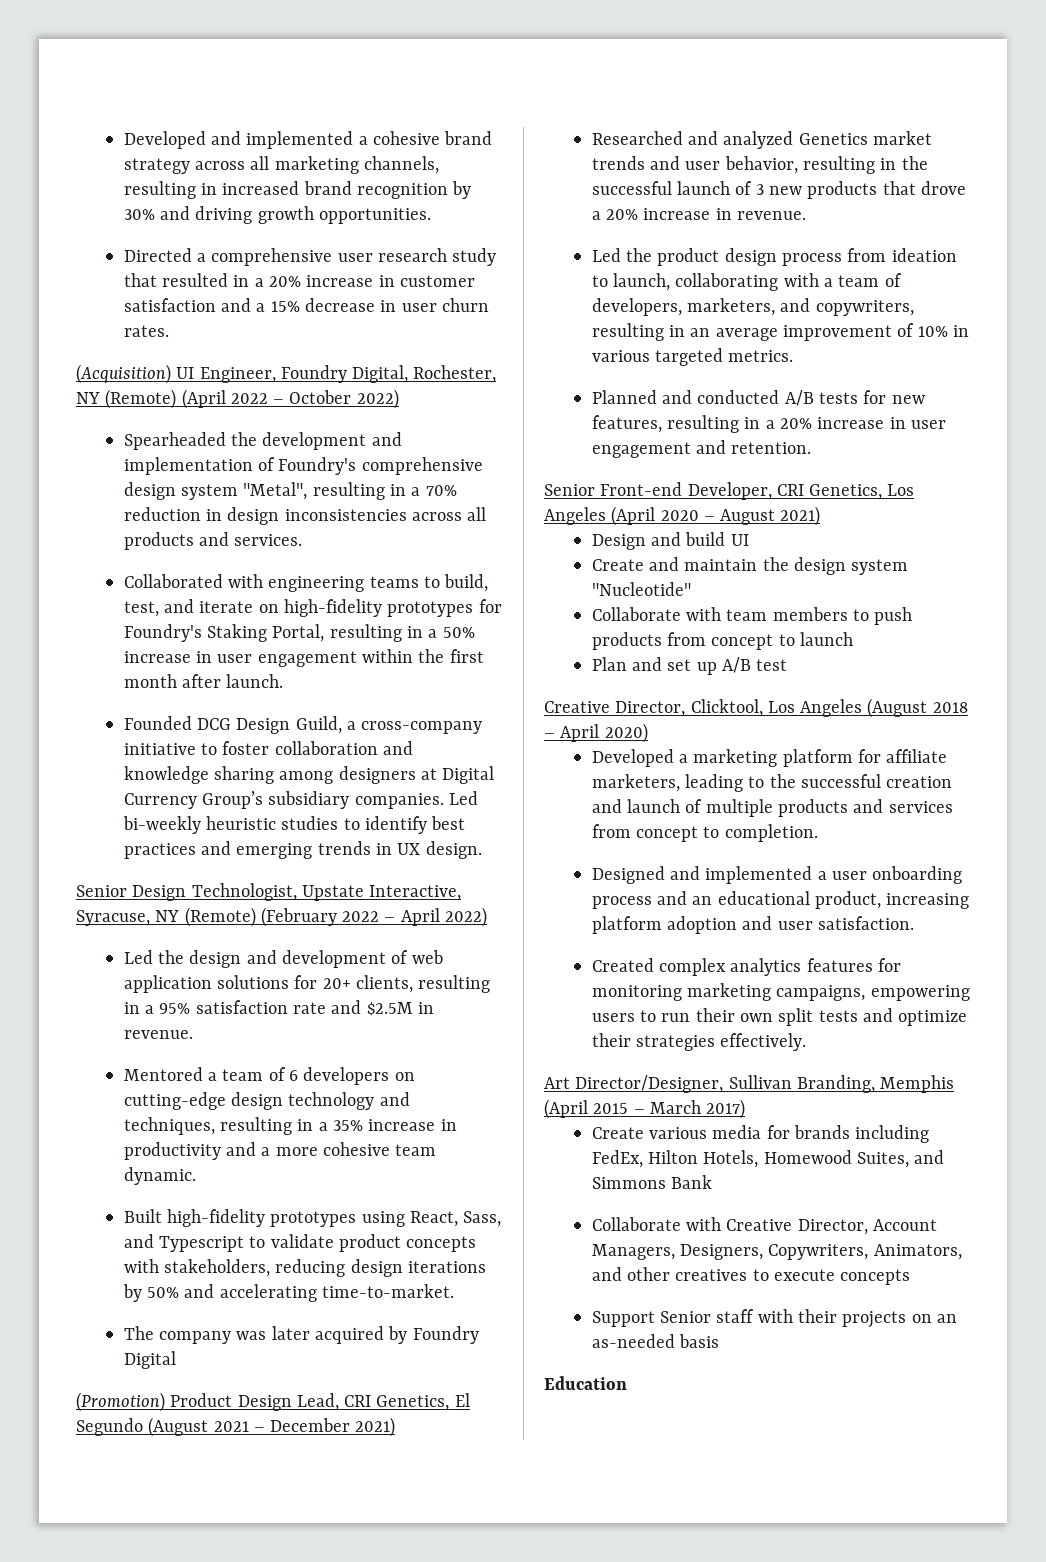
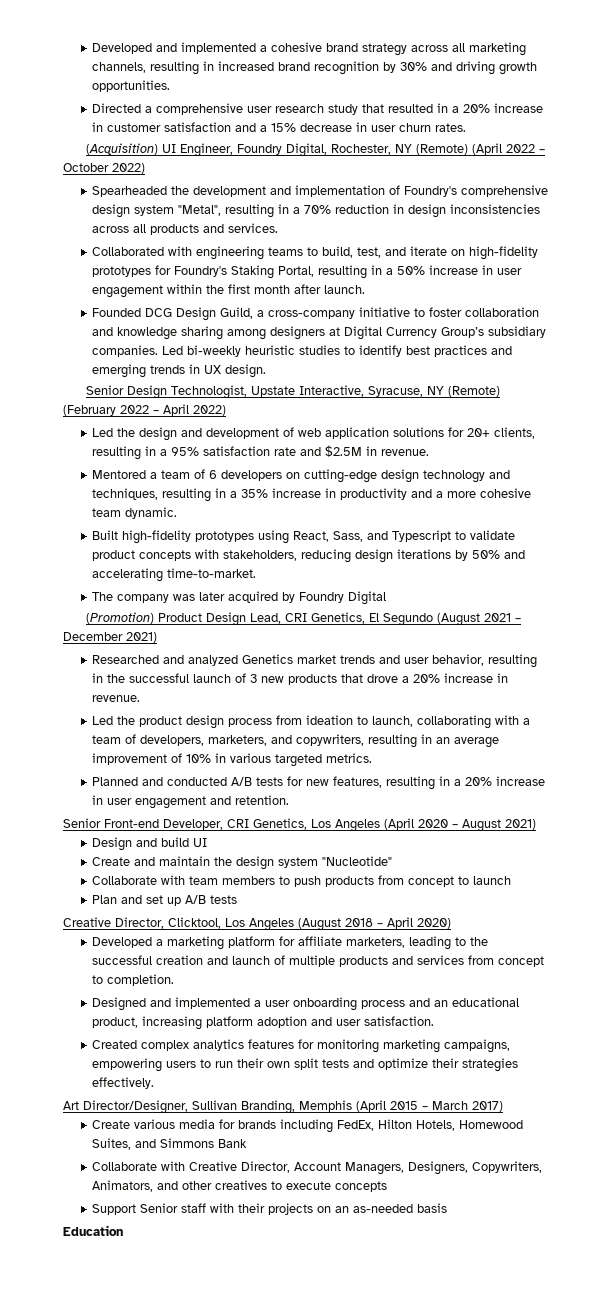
[756,659,788,671] test -> [209,895,237,904] tests

